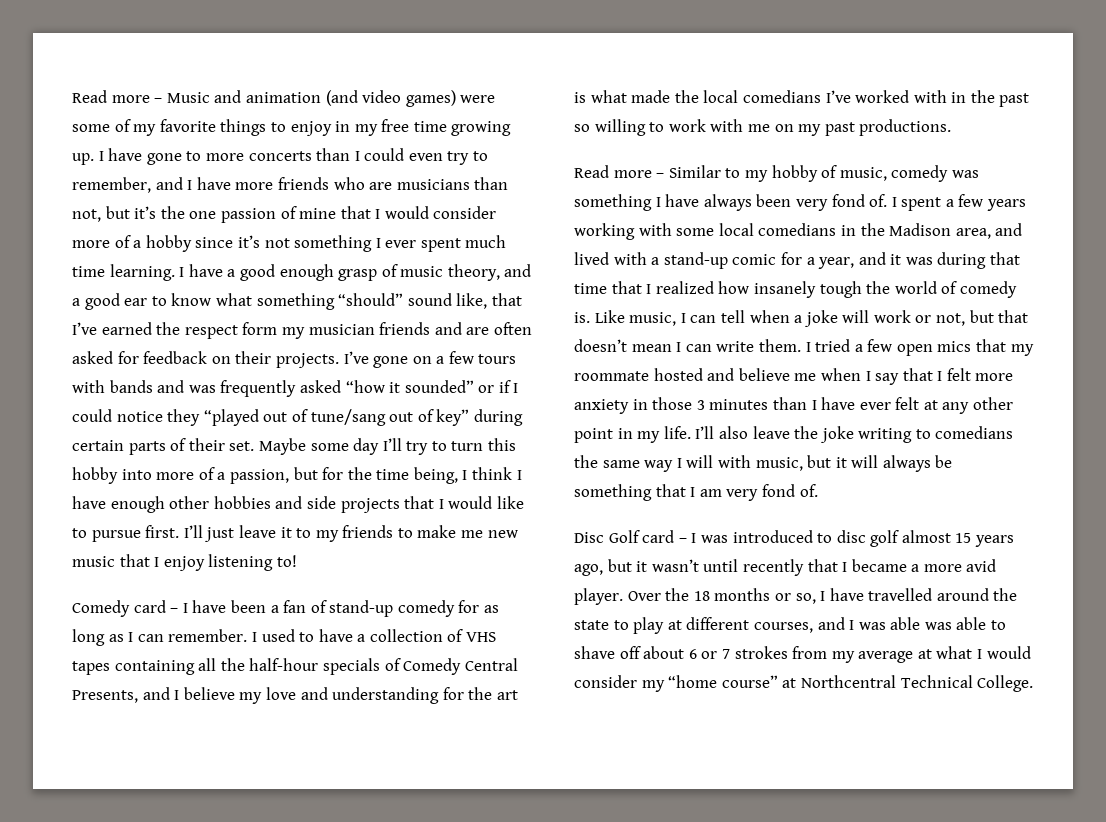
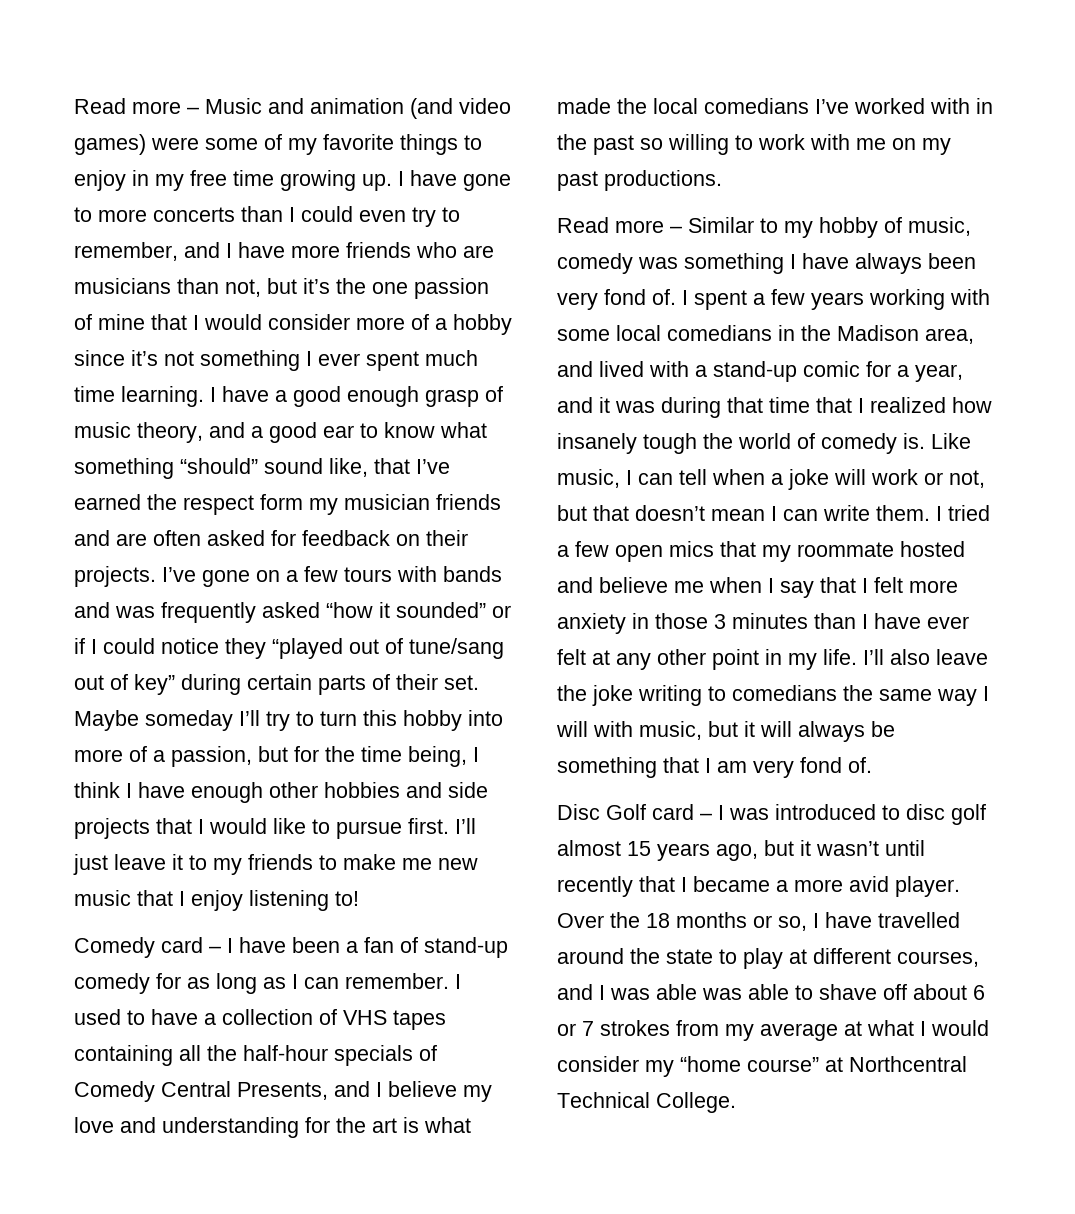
[310,438,380,455] some day -> [145,710,233,731] someday

